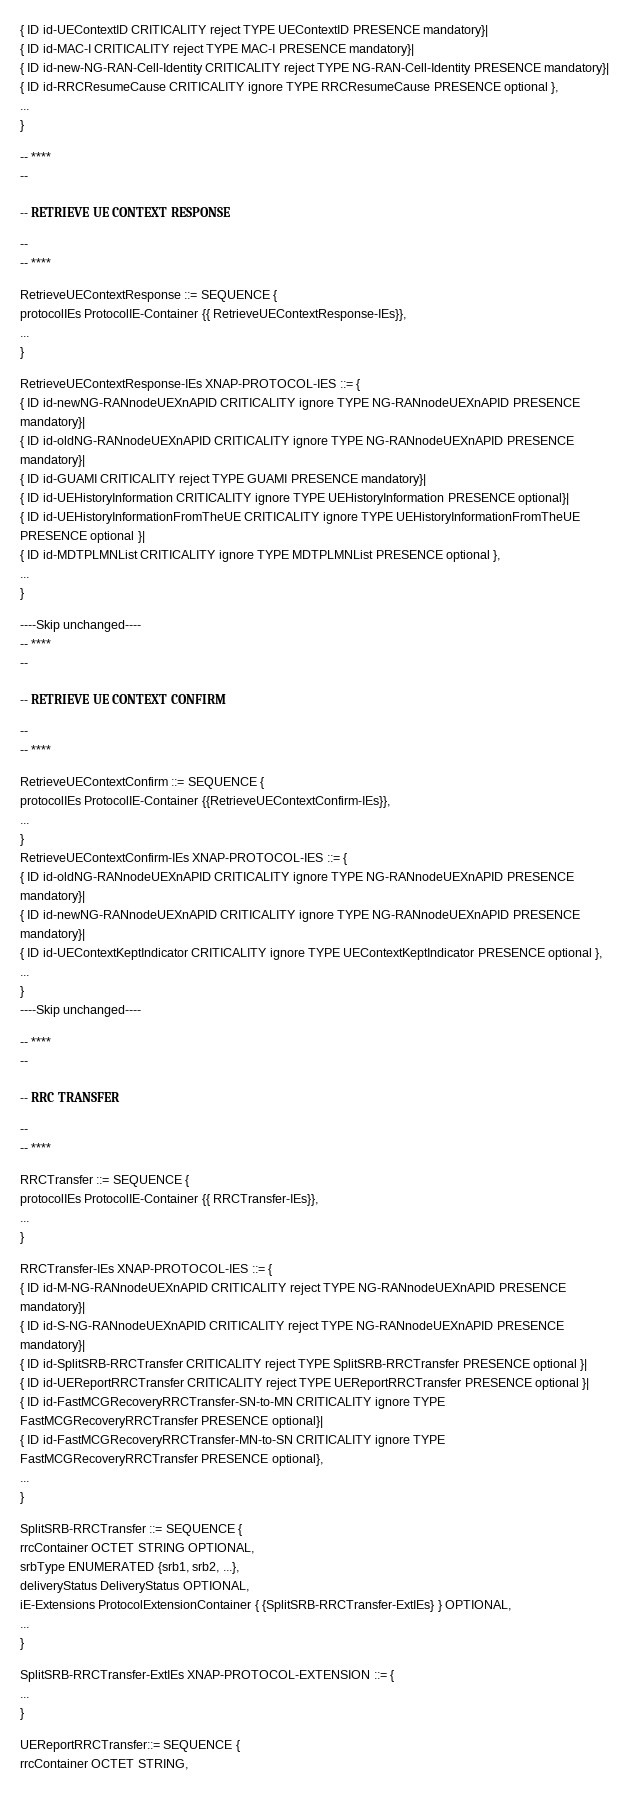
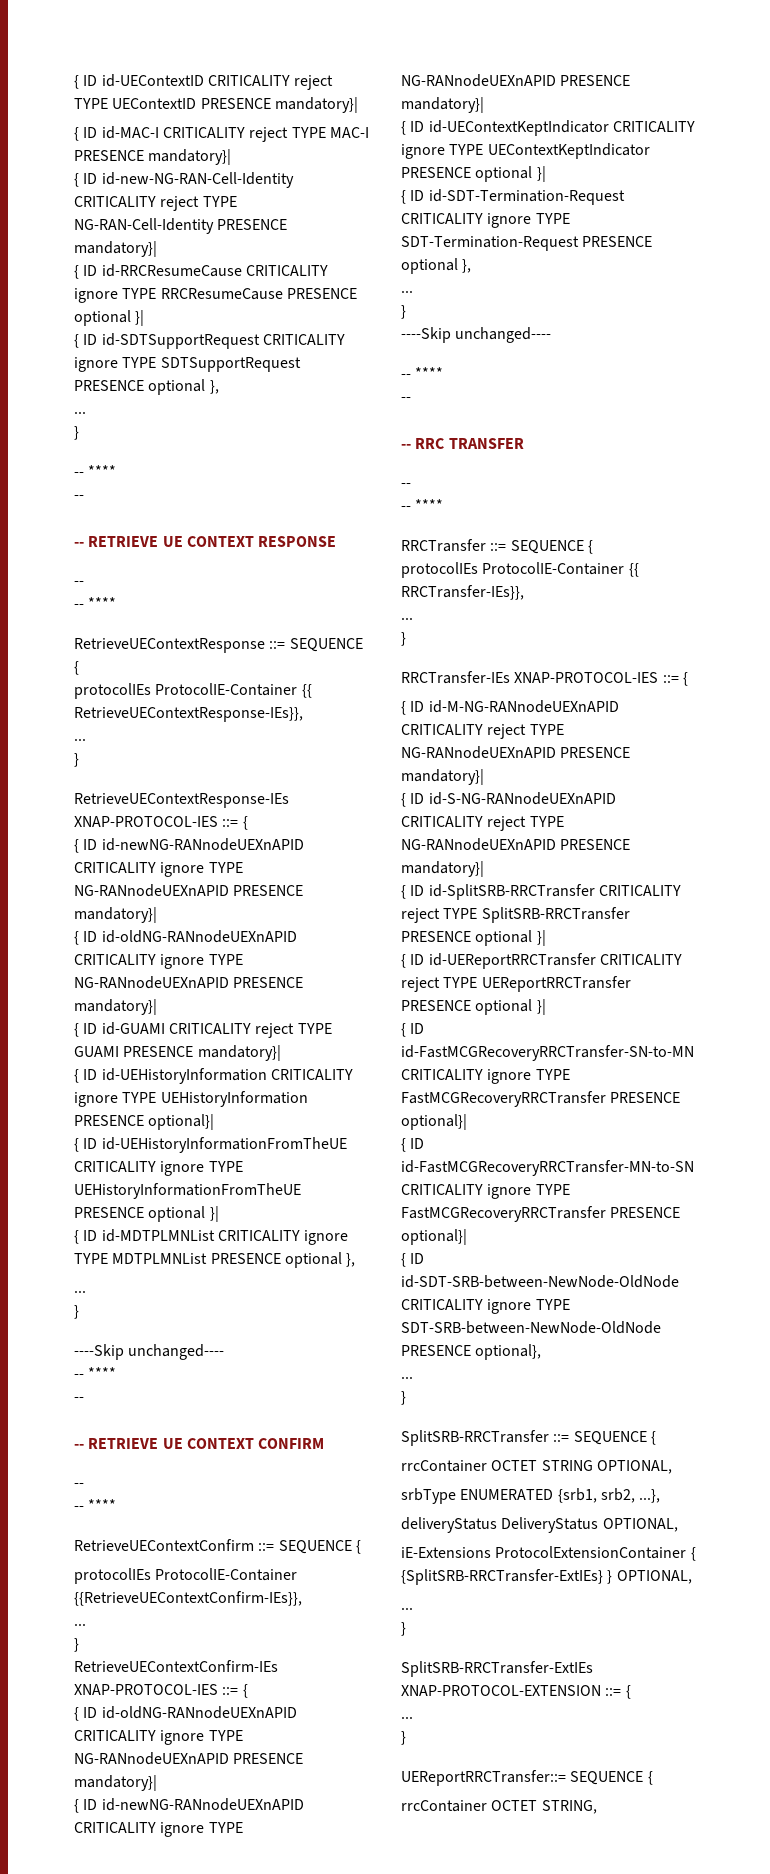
(548, 88) none -> [135,310,145,326] [74,333,345,349] [74,357,301,372] [74,379,206,395] }| // { ID id-SDTSupportRequest CRITICALITY ignore TYPE SDTSupportRequest PRESENCE optional
(592, 954) none -> [536,166,546,182] [401,189,625,205] [401,213,570,228] [401,236,653,251] [401,258,458,274] }| // { ID id-SDT-Termination-Request CRITICALITY ignore TYPE SDT-Termination-Request PRESENCE optional
(269, 1458) none -> [401,1229,467,1245] [401,1253,425,1267] [401,1275,679,1288] [401,1299,570,1314] [401,1321,661,1334] [401,1345,471,1356] optional}| // { ID id-SDT-SRB-between-NewNode-OldNode CRITICALITY ignore TYPE SDT-SRB-between-NewNode-OldNode PRESENCE

